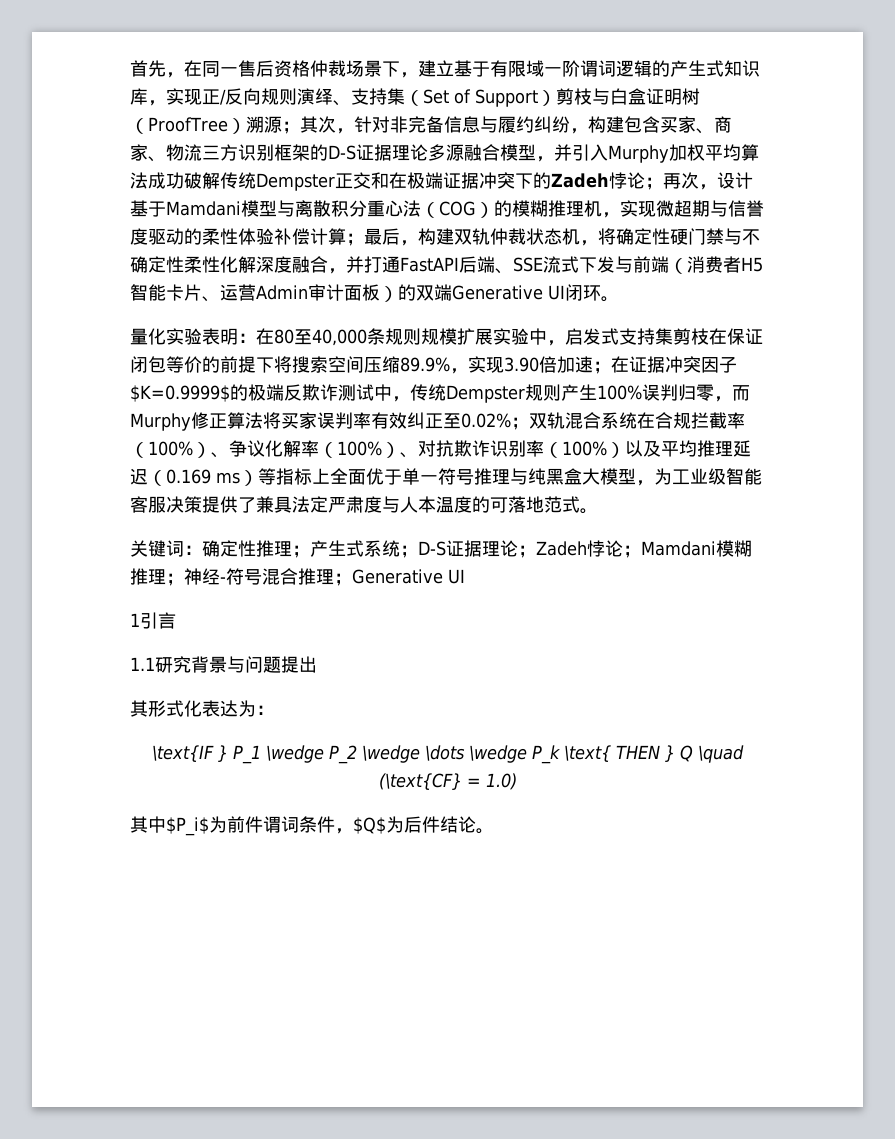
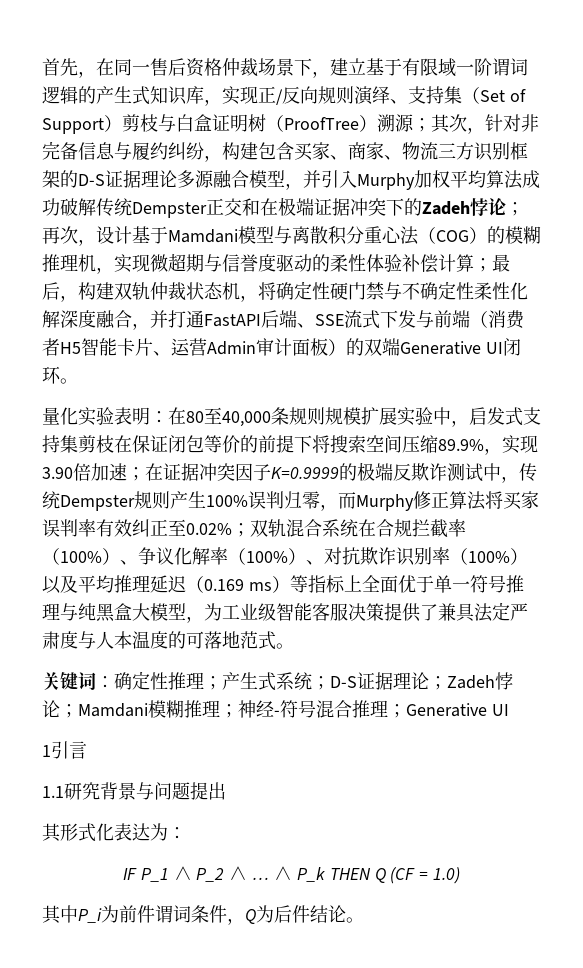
[130,385,230,402] $K=0.9999$ -> [271,467,339,479] K=0.9999
[152,745,744,764] [378,773,462,790] \text{IF } P_1 \wedge P_2 \wedge \dots \wedge P_k \text{ THEN } Q \quad (\text{CF} -> [122,866,416,884] IF P_1 ∧ P_2 ∧ … ∧ P_k THEN Q (CF
[166,817,209,836] $P_i$ -> [78,908,102,923] P_i
[353,817,386,834] $Q$ -> [245,909,256,924] Q

